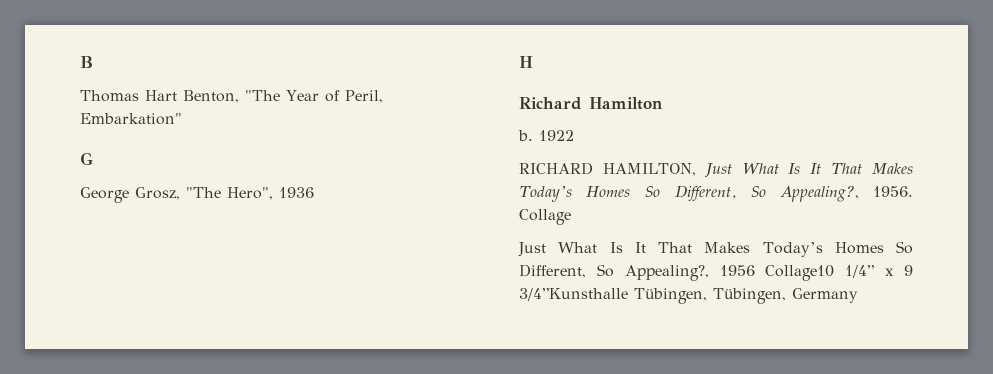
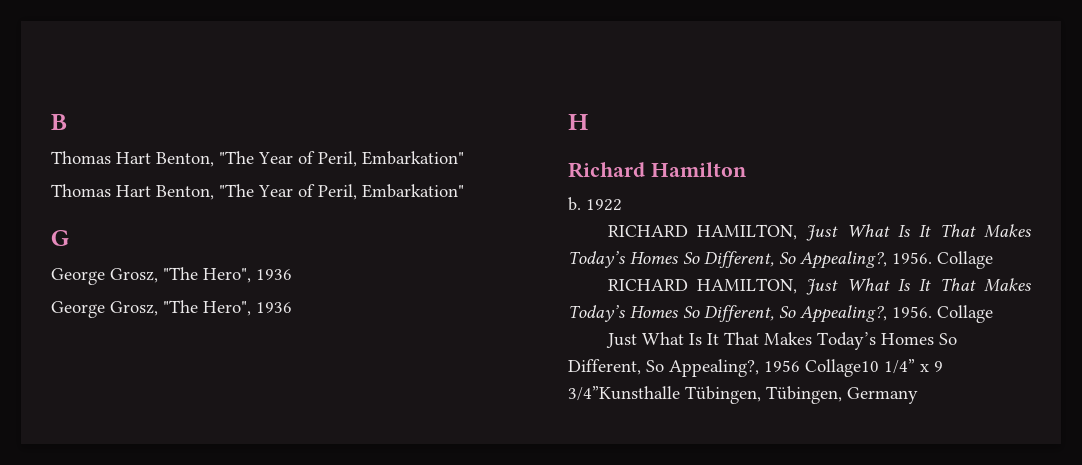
(182, 119) none -> [51,184,464,200] // Thomas Hart Benton, "The Year of Peril, Embarkation"
(314, 192) none -> [51,300,292,318] // George Grosz, "The Hero", 1936
(571, 217) none -> [607,278,1031,295] [568,305,993,323] // RICHARD HAMILTON, Just What Is It That Makes Today’s Homes So Different, So Appealing?, 1956. Collage

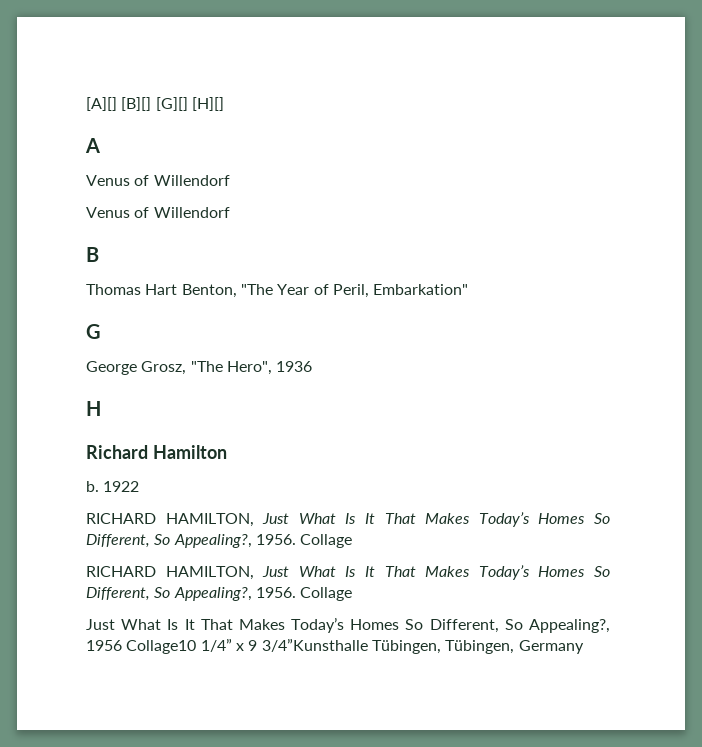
(51, 122) none -> [86,97,224,111] [85,138,100,153] [86,175,230,186] [86,207,230,218] [A][] [B][] [G][] [H][] // A // Venus of Willendorf // Venus of Willendorf //
[51,184,464,200] // Thomas Hart Benton, "The Year of Peril, Embarkation" -> (469, 289) none
[51,300,292,318] // George Grosz, "The Hero", 1936 -> (313, 366) none

